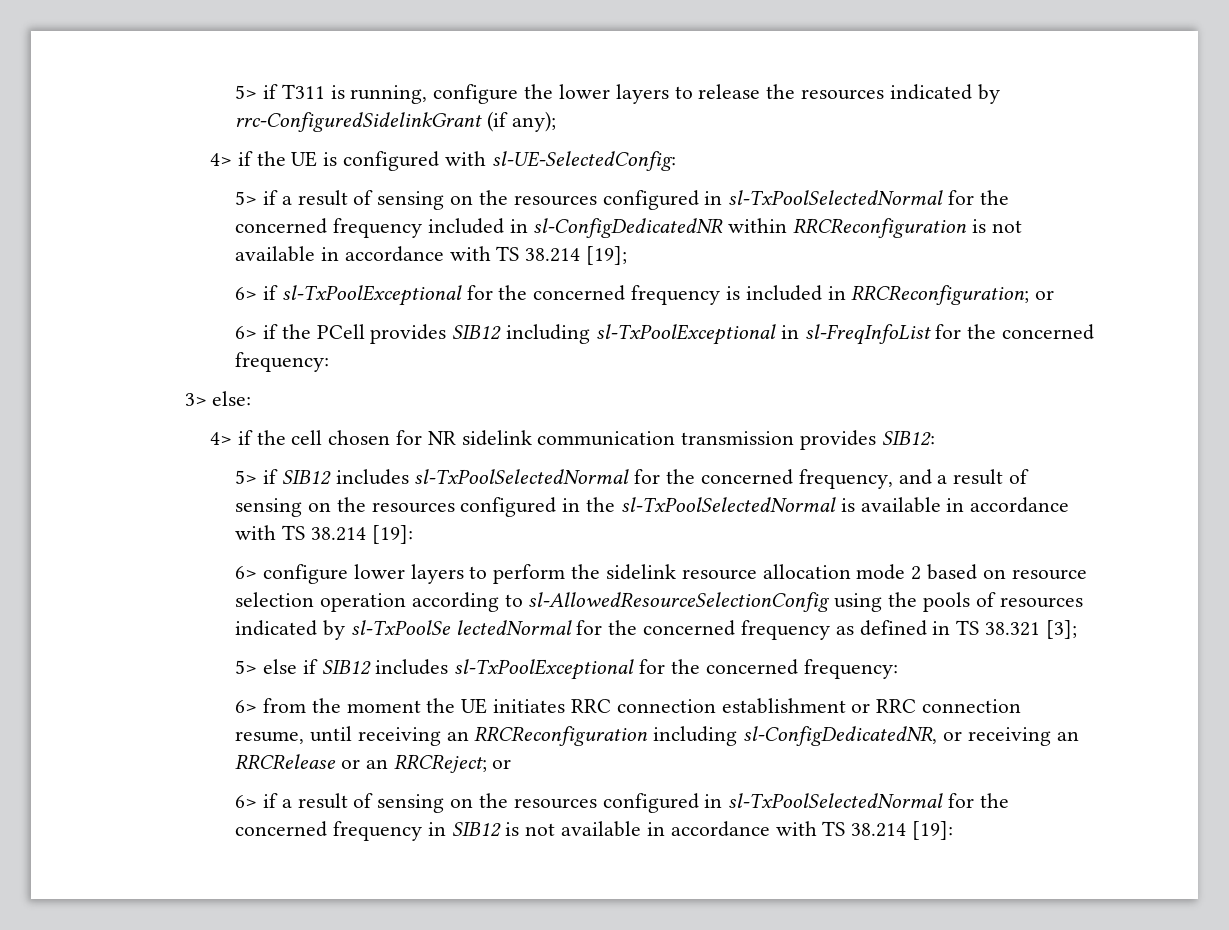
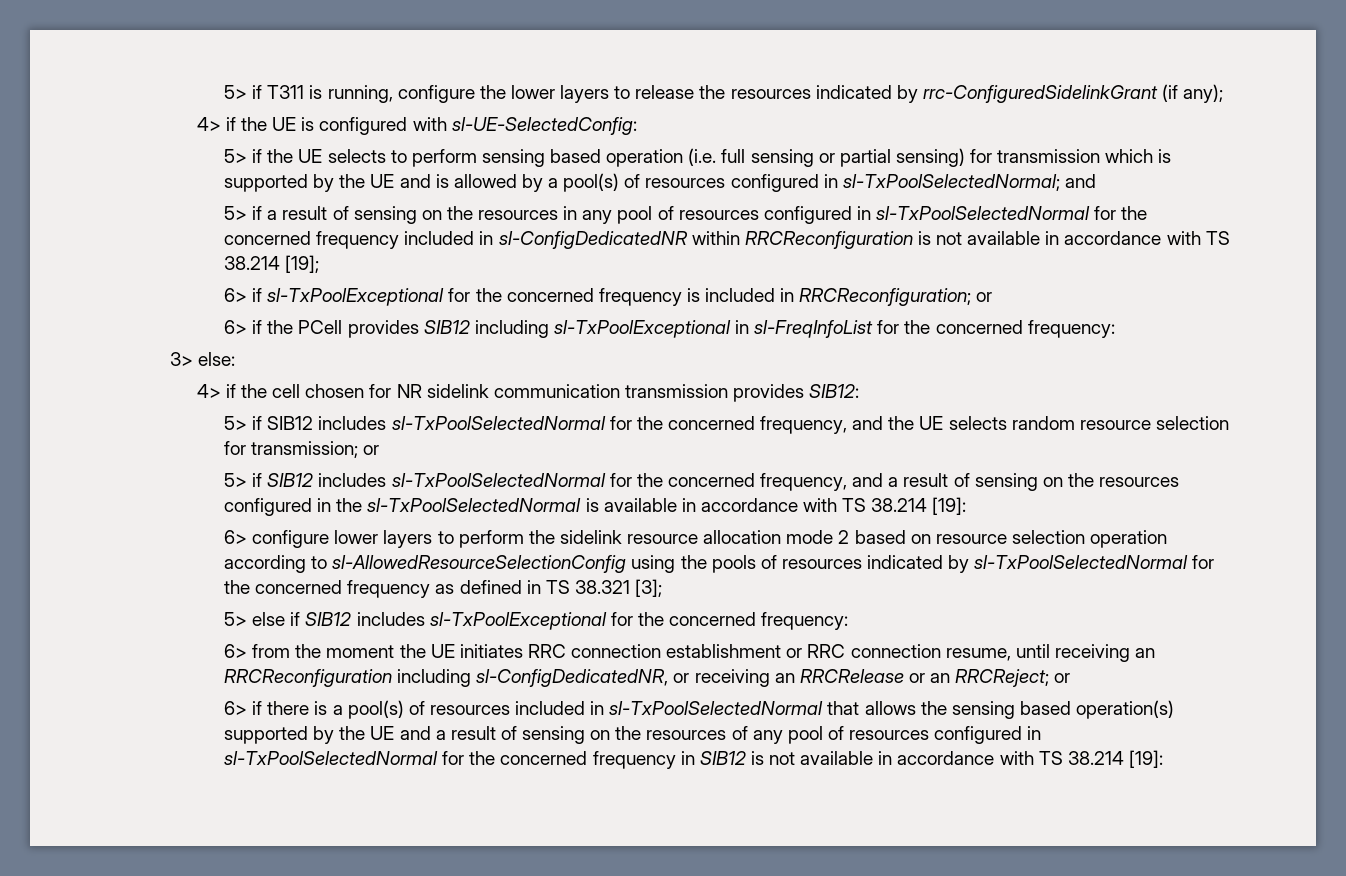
(676, 161) none -> [223,148,1172,167] [223,173,1096,192] // 5> if the UE selects to perform sensing based operation (i.e. full sensing or partial sensing) for transmission which is supported by the UE and is allowed by a pool(s) of resources configured in sl-TxPoolSelectedNormal; and
(597, 200) none -> [563,206,759,224] in any pool of resources
(935, 438) none -> [223,416,1229,434] [223,441,380,458] // 5> if SIB12 includes sl-TxPoolSelectedNormal for the concerned frequency, and the UE selects random resource selection for transmission; or
[350,620,572,635] sl-TxPoolSe lectedNormal -> [974,555,1189,569] sl-TxPoolSelectedNormal
[281,793,597,813] a result of sensing on the resources -> [267,700,1175,719] [223,726,930,744] there is a pool(s) of resources included in sl-TxPoolSelectedNormal that allows the sensing based operation(s) supported by the UE and a result of sensing on the resources of any pool of resources

